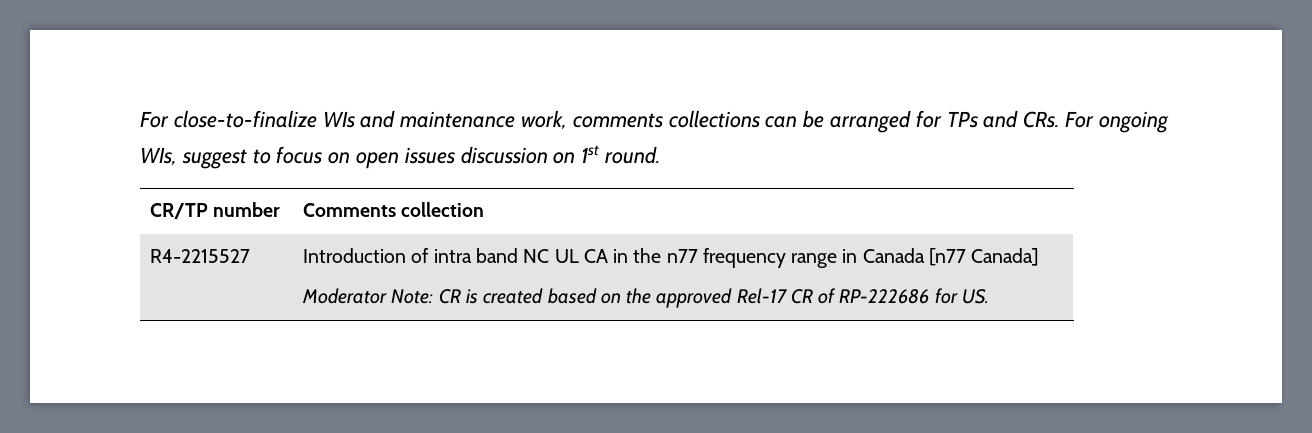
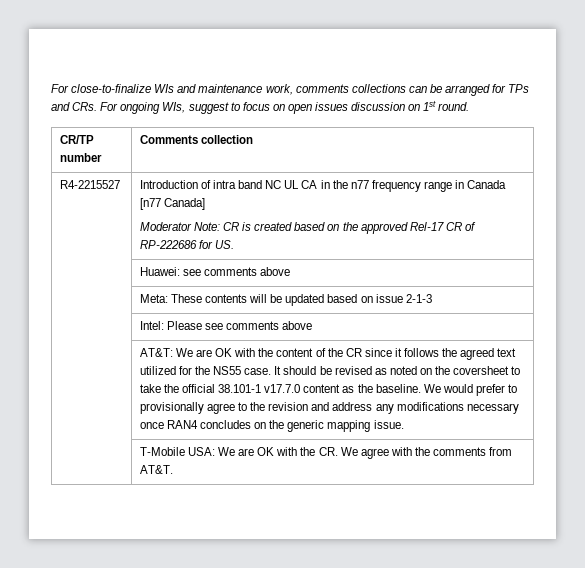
(989, 296) none -> [139,267,291,276] [139,294,432,306] [139,321,313,330] [139,348,517,360] [139,366,521,375] [139,384,518,396] [139,402,519,414] [139,420,404,432] [139,447,513,459] [139,465,173,474] // | Huawei: see comments above // | Meta: These contents will be updated based on issue 2-1-3 // | Intel: Please see comments above // | AT&T: We are OK with the content of the CR since it follows the agreed text utilized for the NS55 case. It should be revised as noted on the coversheet to take the official 38.101-1 v17.7.0 content as the baseline. We would prefer to provisionally agree to the revision and address any modifications necessary once RAN4 concludes on the generic mapping issue. // | T-Mobile USA: We are OK with the CR. We agree with the comments from AT&T.

